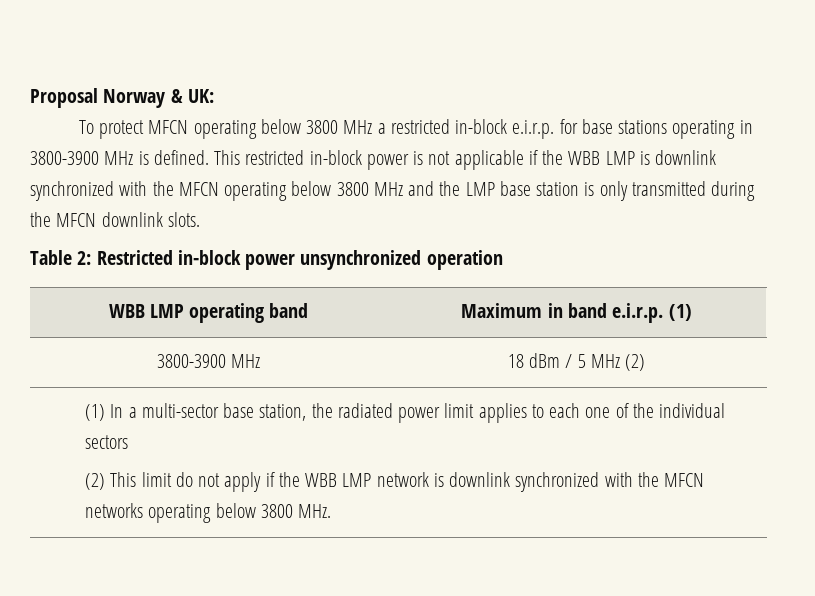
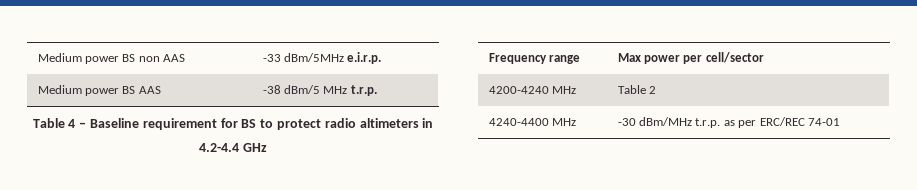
[30,88,214,108] [78,119,753,139] [30,150,717,170] [30,181,756,201] [30,212,200,227] [30,250,503,270] [108,303,309,323] [461,303,692,323] [156,354,261,368] [507,353,646,371] [85,403,726,423] [85,435,129,449] [85,472,705,492] [85,503,332,523] Proposal Norway & UK: // To protect MFCN operating below 3800 MHz a restricted in-block e.i.r.p. for base stations operating in 3800-3900 MHz is defined. This restricted in-block power is not applicable if the WBB LMP is downlink synchronized with the MFCN operating below 3800 MHz and the LMP base station is only transmitted during the MFCN downlink slots. // Table 2: Restricted in-block power unsynchronized operation // WBB LMP operating band | Maximum in band e.i.r.p. (1) // 3800-3900 MHz | 18 dBm / 5 MHz (2) // (1) In a multi-sector base station, the radiated power limit applies to each one of the individual sectors // (2) This limit do not apply if the WBB LMP network is downlink synchronized with the MFCN networks operating below 3800 MHz. -> [37,53,186,64] [262,52,382,64] [37,85,161,96] [262,85,377,96] [32,118,434,130] [199,143,267,152] [488,53,581,64] [617,52,764,64] [488,86,577,94] [617,85,657,94] [488,118,577,126] [617,117,840,128] Medium power BS non AAS | -33 dBm/5MHz e.i.r.p. // Medium power BS AAS | -38 dBm/5 MHz t.r.p. // Table 4 – Baseline requirement for BS to protect radio altimeters in 4.2-4.4 GHz // Frequency range | Max power per cell/sector // 4200-4240 MHz | Table 2 // 4240-4400 MHz | -30 dBm/MHz t.r.p. as per ERC/REC 74-01

